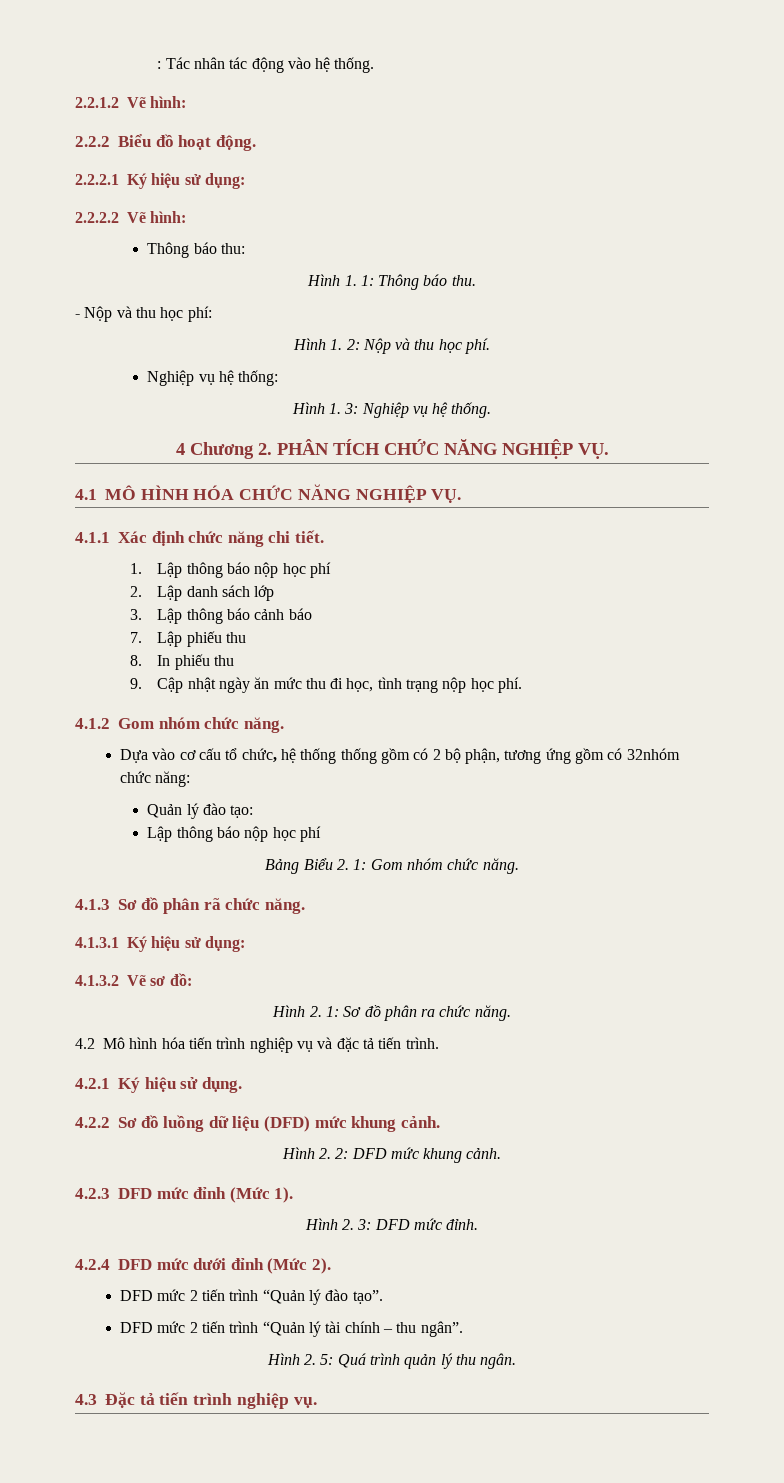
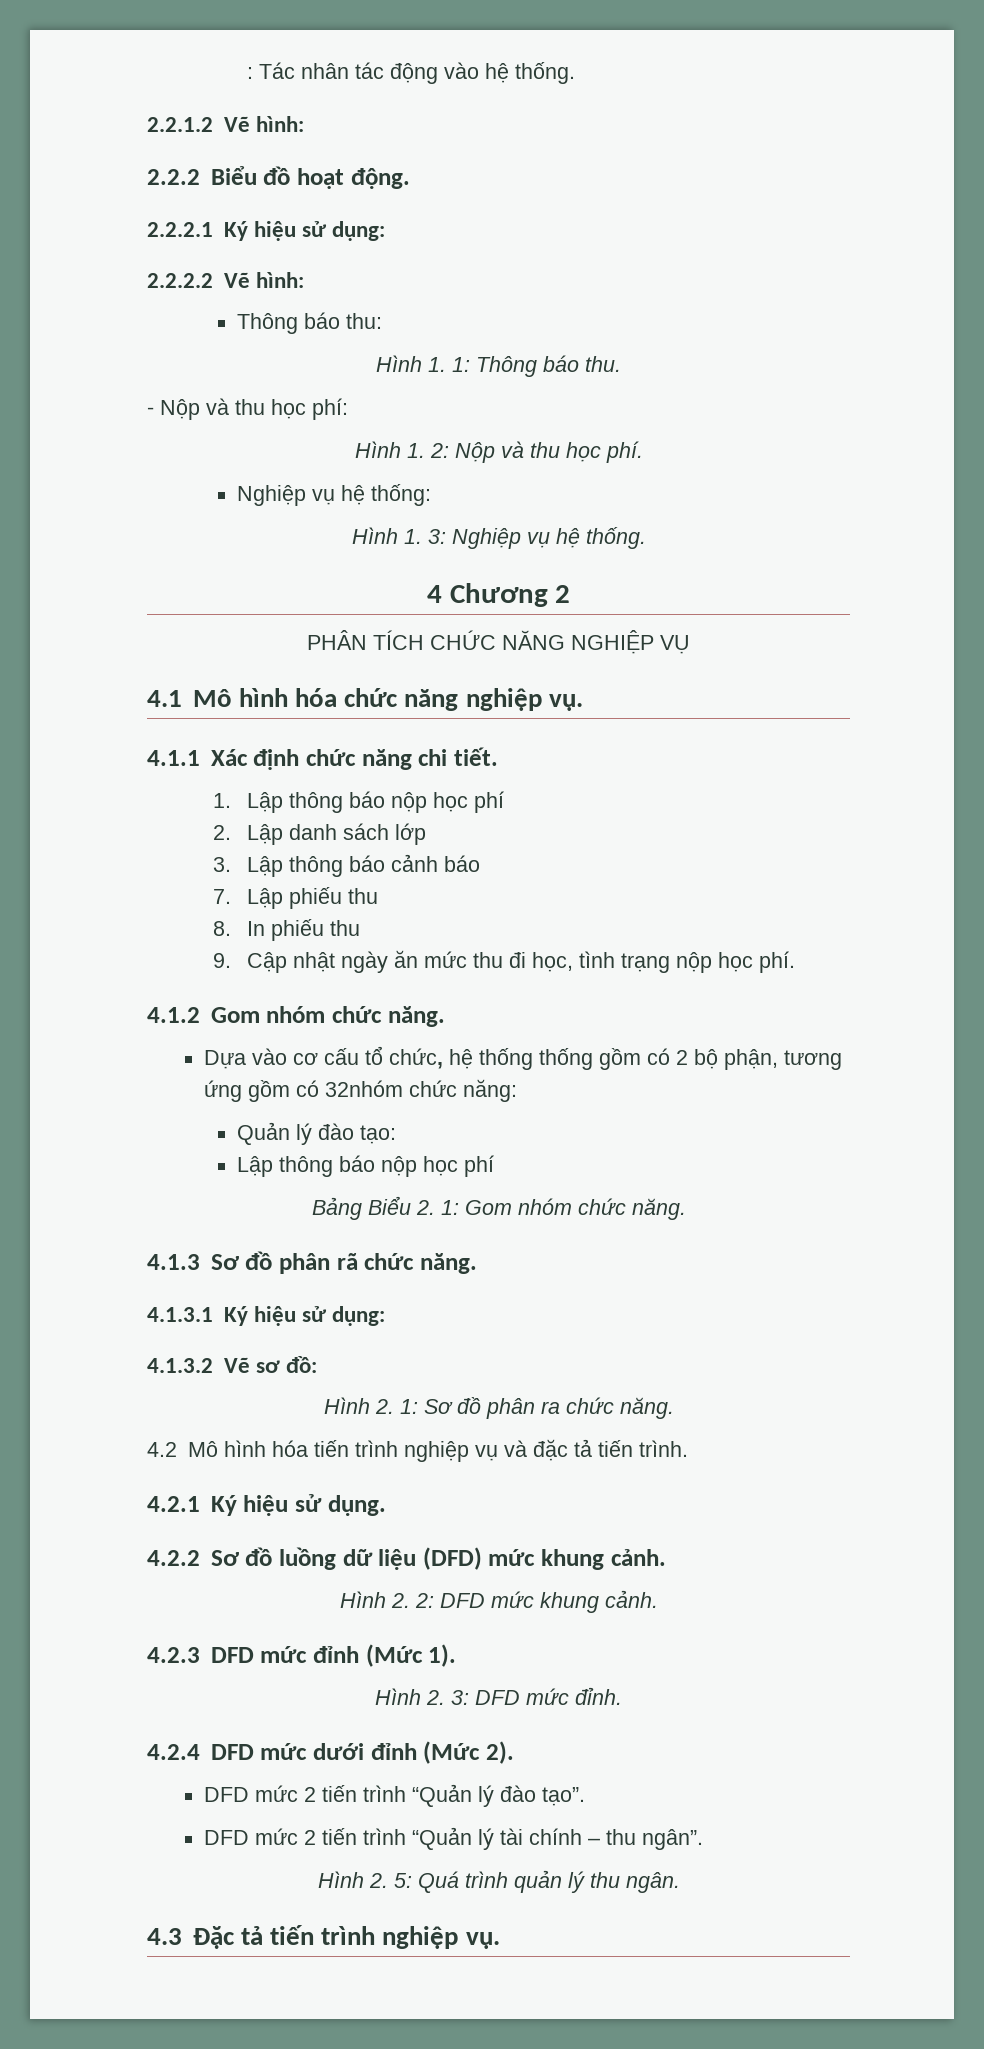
[257,443,272,455] 2. -> [555,585,571,603] 2 //
[577,443,609,459] VỤ. -> [660,635,690,654] VỤ
[105,484,462,503] MÔ HÌNH HÓA CHỨC NĂNG NGHIỆP VỤ. -> [192,688,583,711] Mô hình hóa chức năng nghiệp vụ.

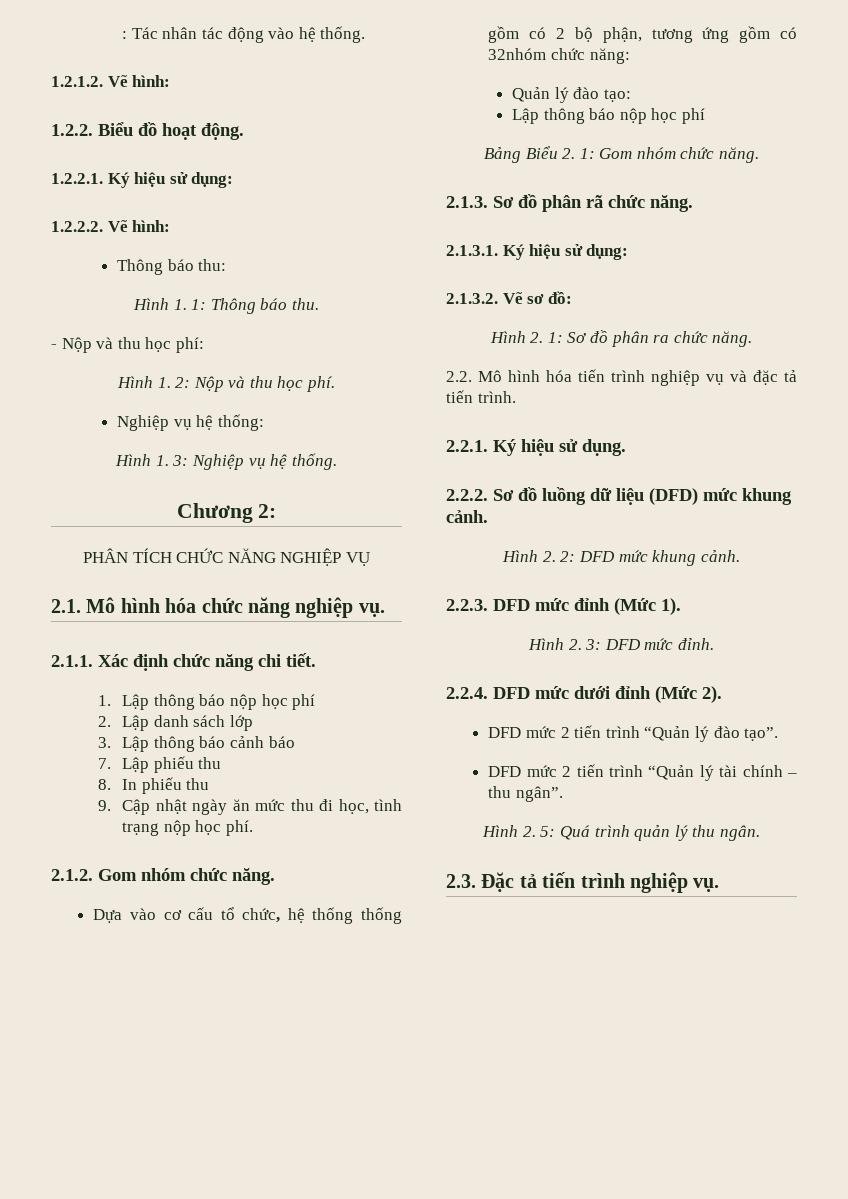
[147,116,304,132] [147,169,200,185] 2.2.1.2 Vẽ hình: // 2.2.2 -> [51,75,171,87] [51,124,93,136] 1.2.1.2. Vẽ hình: // 1.2.2.
[147,221,386,241] [147,273,213,288] 2.2.2.1 Ký hiệu sử dụng: // 2.2.2.2 -> [51,172,234,188] [51,221,103,232] 1.2.2.1. Ký hiệu sử dụng: // 1.2.2.2.
[426,583,571,607] 4 Chương 2 -> [176,503,277,523] Chương 2:
[147,690,182,707] 4.1 -> [51,599,81,613] 2.1.
[147,750,200,766] 4.1.1 -> [51,655,93,667] 2.1.1.
[147,1007,200,1023] 4.1.2 -> [51,869,93,881] 2.1.2.
[147,1254,200,1270] 4.1.3 -> [446,196,488,208] 2.1.3.
[147,1306,386,1326] [147,1358,213,1373] 4.1.3.1 Ký hiệu sử dụng: // 4.1.3.2 -> [446,244,629,260] [446,293,498,304] 2.1.3.1. Ký hiệu sử dụng: // 2.1.3.2.
[147,1442,177,1457] 4.2 -> [446,371,472,382] 2.2.
[147,1496,200,1512] 4.2.1 -> [446,440,488,452] 2.2.1.
[147,1550,200,1566] 4.2.2 -> [446,489,488,501] 2.2.2.
[147,1647,200,1663] 4.2.3 -> [446,599,488,611] 2.2.3.
[147,1744,200,1760] 4.2.4 -> [446,687,488,699] 2.2.4.
[147,1928,182,1945] 4.3 -> [446,874,476,888] 2.3.

